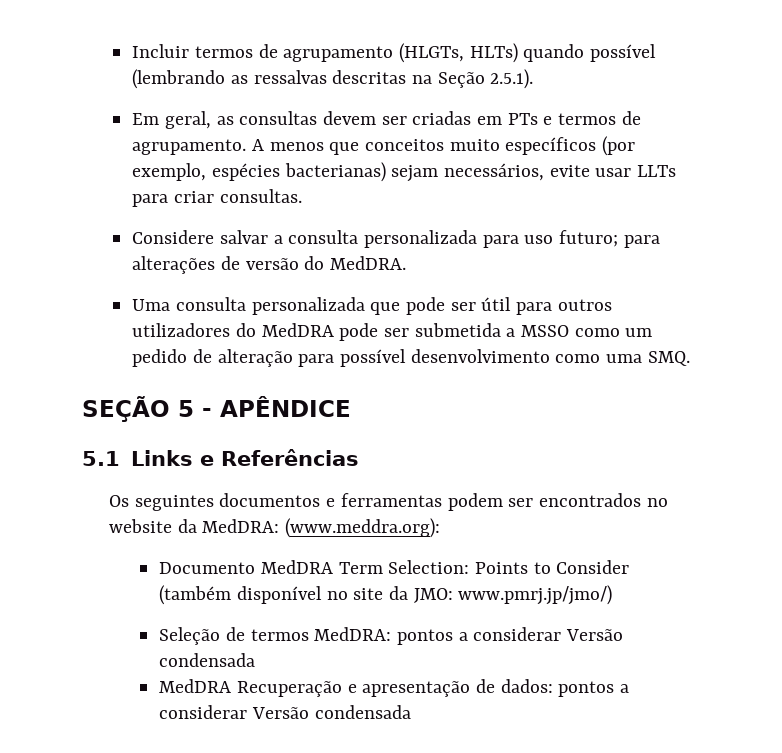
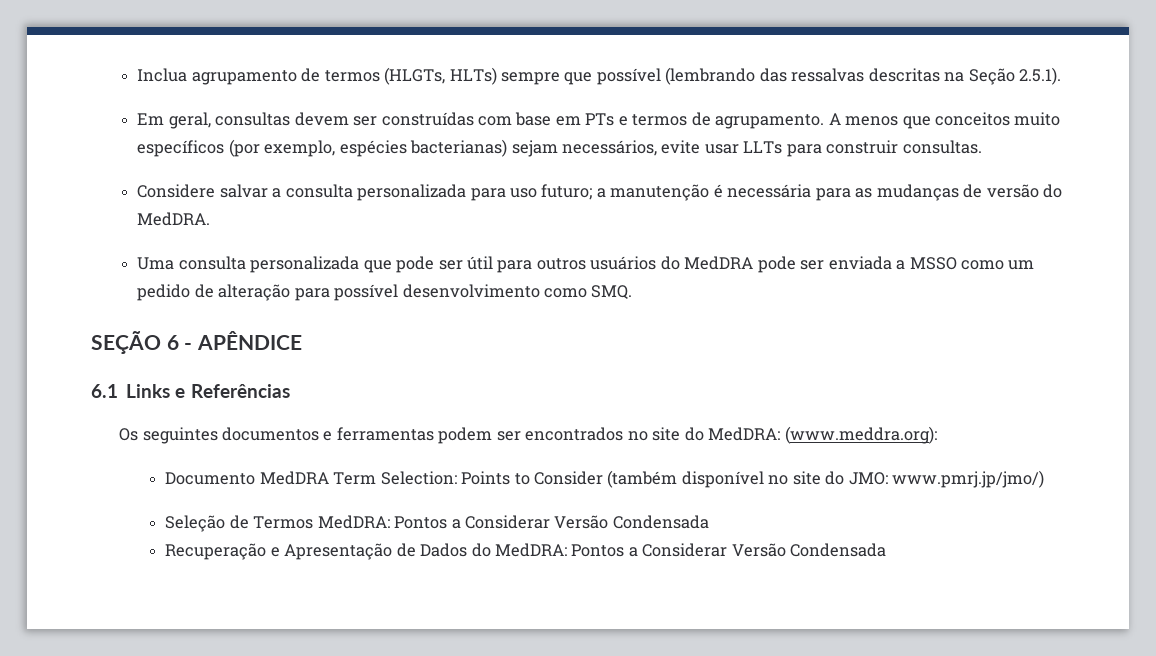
[132,43,585,63] Incluir termos de agrupamento (HLGTs, HLTs) quando -> [137,67,593,85] Inclua agrupamento de termos (HLGTs, HLTs) sempre que
[230,75,248,84] as -> [759,68,787,82] das
[216,116,234,125] as -> (211, 120) none
[412,111,472,125] criadas -> [381,112,552,126] construídas com base
[173,191,214,203] criar -> [826,140,899,154] construir
[623,235,660,248] [132,256,216,274] para alterações -> [596,184,959,201] a manutenção é necessária para as mudanças
[132,323,231,337] utilizadores -> [590,256,657,270] usuários
[414,323,501,337] submetida -> [828,256,892,270] enviada
[605,354,642,363] uma -> (587, 293) none
[178,400,194,417] 5 -> [166,335,179,350] 6
[82,451,120,466] 5.1 -> [91,384,118,398] 6.1
[109,519,197,533] website da -> [652,427,704,441] site do
[389,586,409,600] da -> [825,471,845,485] do
[250,627,624,645] [159,653,256,667] [159,679,630,697] [159,705,411,719] termos MedDRA: pontos a considerar Versão condensada // MedDRA Recuperação e apresentação de dados: pontos a considerar Versão condensada -> [253,515,709,529] [165,543,887,560] Termos MedDRA: Pontos a Considerar Versão Condensada // Recuperação e Apresentação de Dados do MedDRA: Pontos a Considerar Versão Condensada

